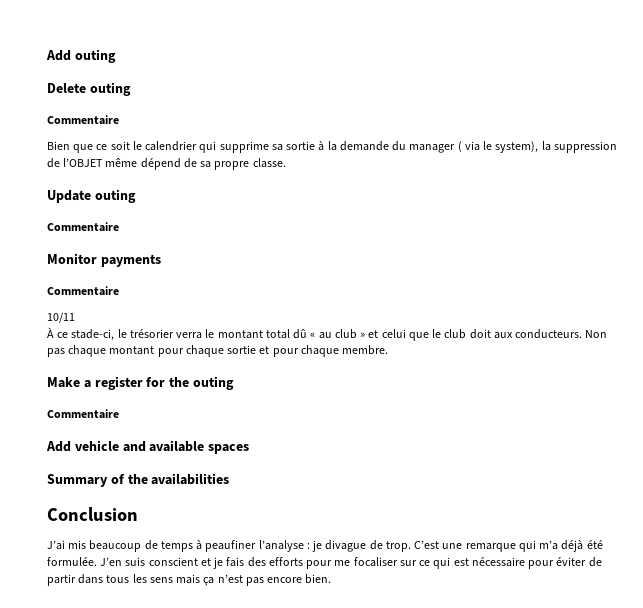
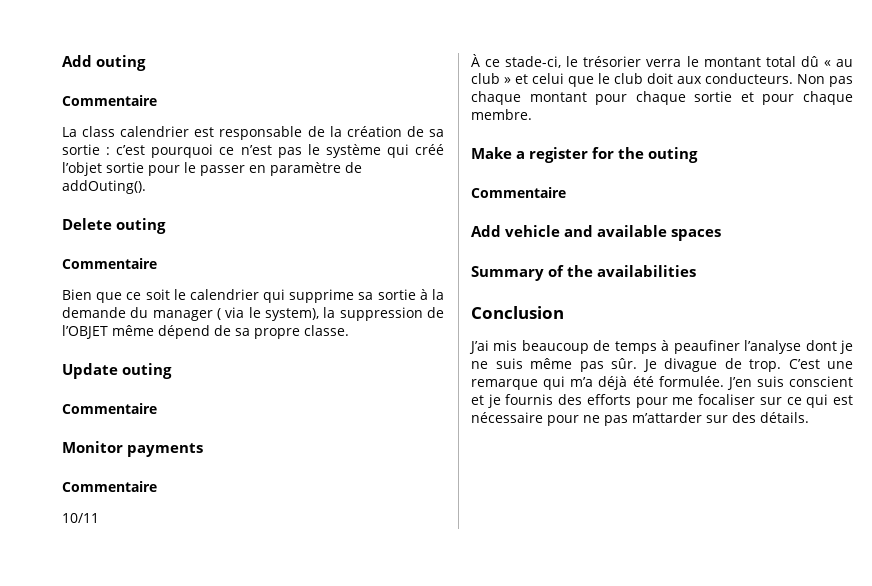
(116, 56) none -> [62,95,157,106] [62,126,444,140] [62,144,445,158] [62,162,362,176] [62,180,146,194] // Commentaire // La class calendrier est responsable de la création de sa sortie : c’est pourquoi ce n’est pas le système qui créé l’objet sortie pour le passer en paramètre de addOuting().
[306,540,323,552] : je -> [805,340,853,354] [471,358,657,372] dont je ne suis même pas sûr. Je
[226,557,245,567] fais -> [505,394,554,405] fournis
[556,557,602,567] [47,574,332,586] éviter de partir dans tous les sens mais ça n’est pas encore bien. -> [583,412,809,426] ne pas m’attarder sur des détails.

